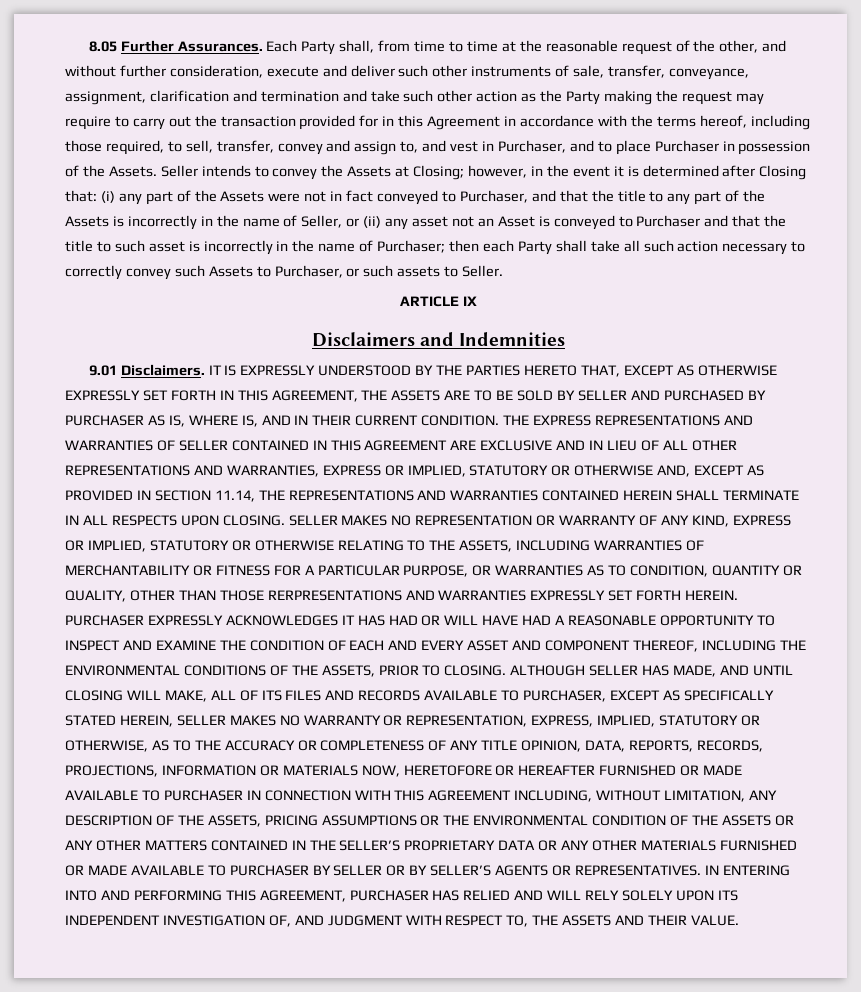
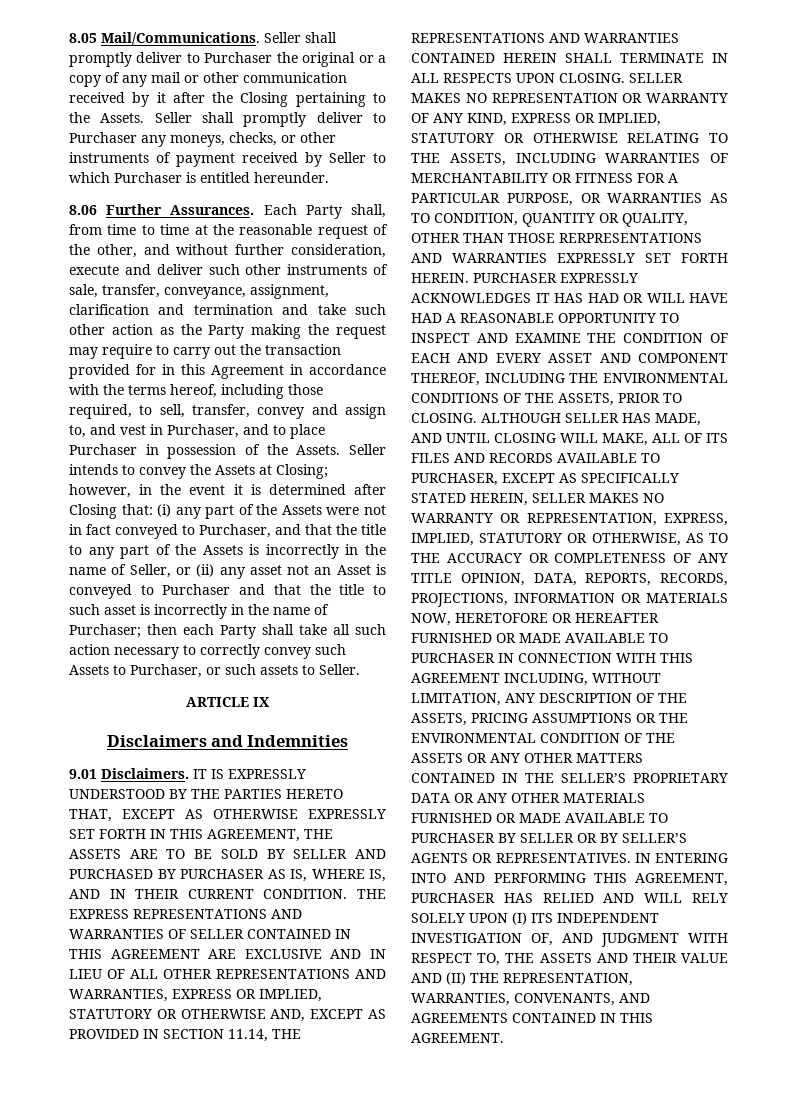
(117, 46) none -> [101,32,337,45] [69,52,386,67] [69,72,347,87] [69,92,386,107] [69,112,386,127] [69,132,336,147] [69,152,386,167] [69,172,329,183] [69,205,97,215] Mail/Communications. Seller shall promptly deliver to Purchaser the original or a copy of any mail or other communication received by it after the Closing pertaining to the Assets. Seller shall promptly deliver to Purchaser any moneys, checks, or other instruments of payment received by Seller to which Purchaser is entitled hereunder. // 8.06
(714, 895) none -> [512,912,527,925] (I)
[690,915,739,926] VALUE. -> [681,953,728,963] [411,972,633,986] [411,993,650,1006] [411,1013,653,1023] [411,1033,504,1043] VALUE AND (II) THE REPRESENTATION, WARRANTIES, CONVENANTS, AND AGREEMENTS CONTAINED IN THIS AGREEMENT.

